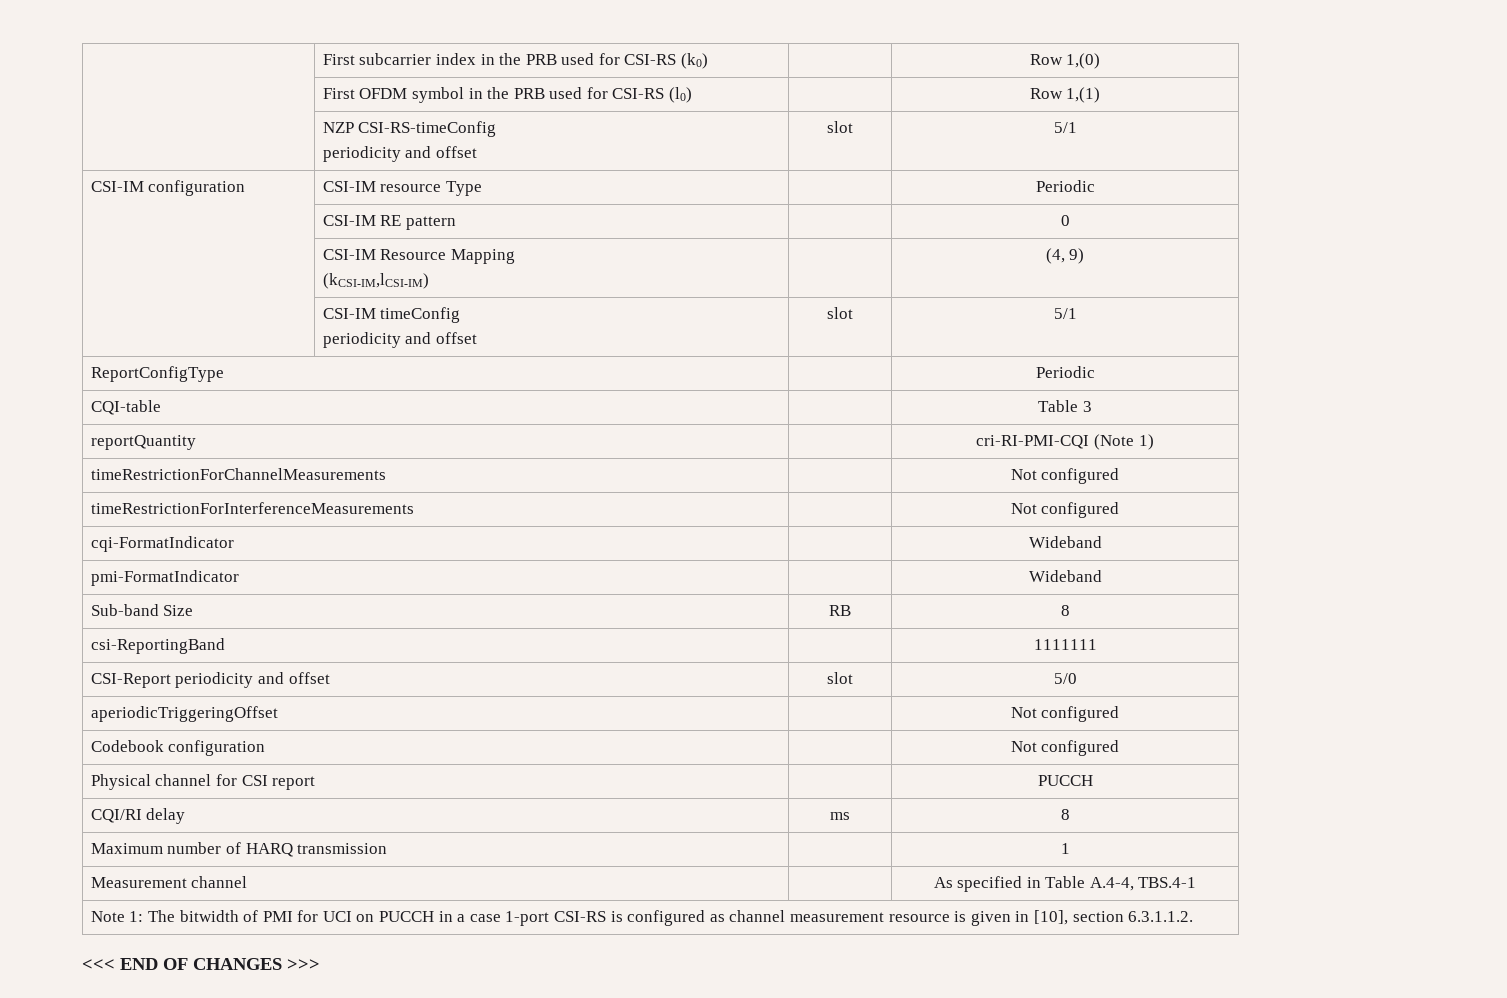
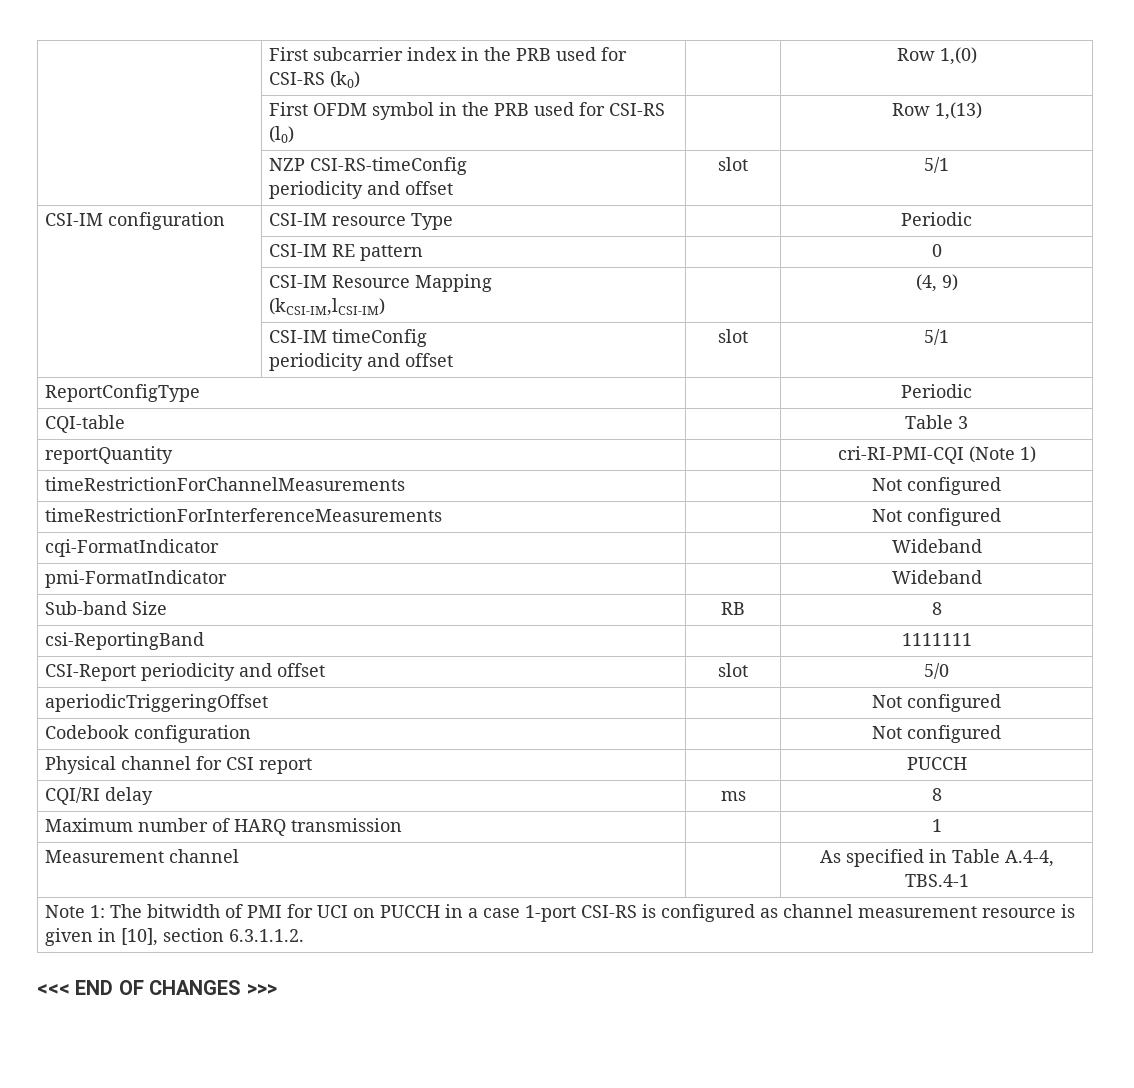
[1066,87,1101,103] 1,(1) -> [934,102,982,120] 1,(13)

